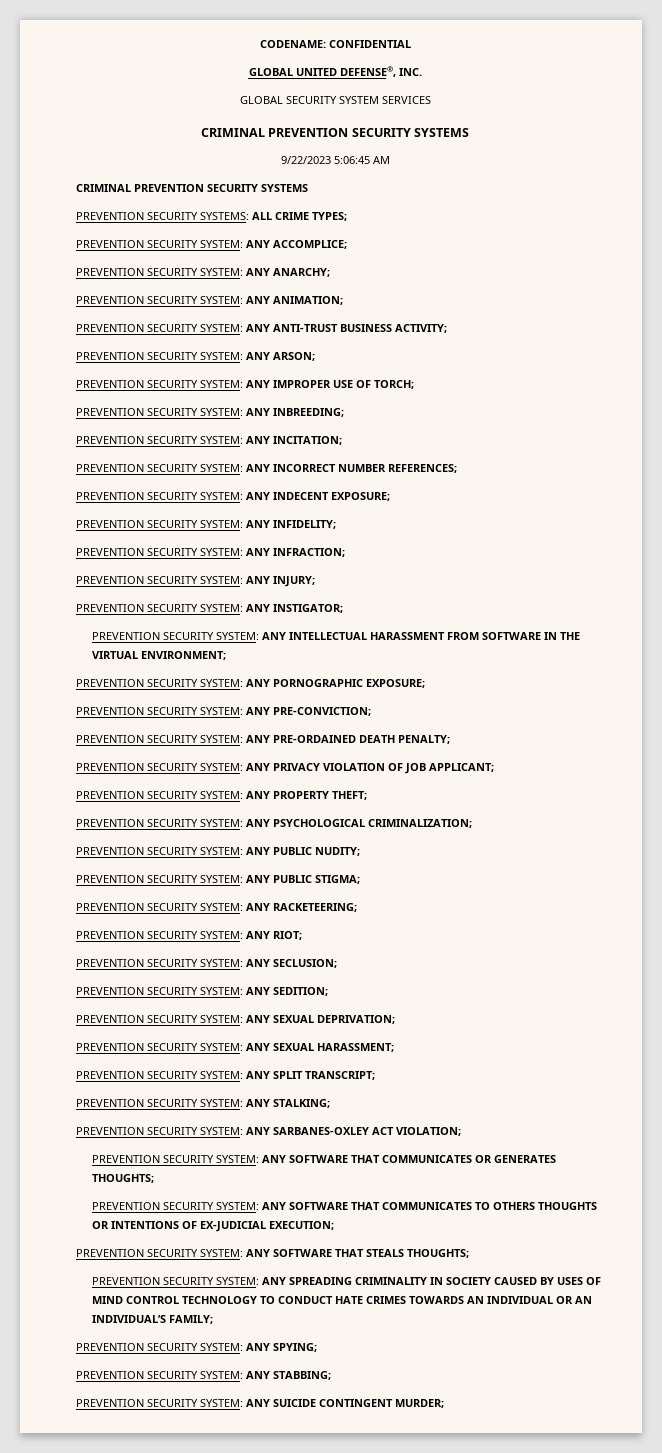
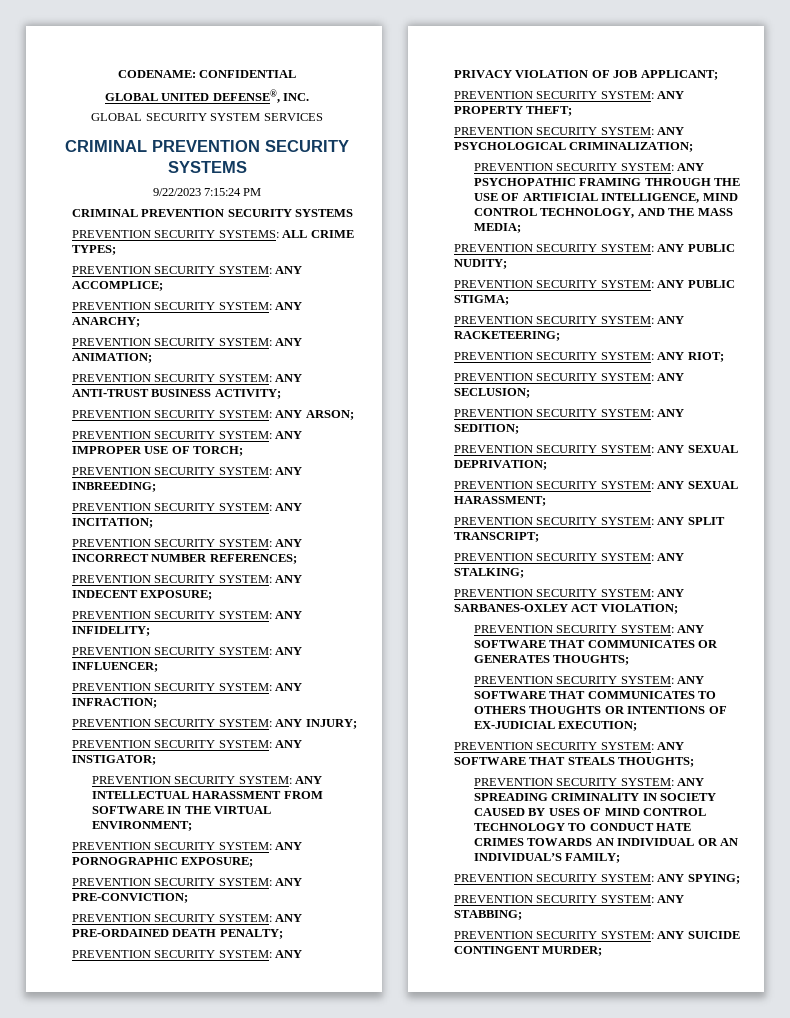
[333,156,390,164] 5:06:45 AM -> [204,188,262,196] 7:15:24 PM
(337, 524) none -> [72,647,303,655] [72,662,159,672] // PREVENTION SECURITY SYSTEM: ANY INFLUENCER;
(473, 823) none -> [474,163,705,171] [474,178,741,186] [474,193,738,203] [474,208,733,218] [474,223,522,233] // PREVENTION SECURITY SYSTEM: ANY PSYCHOPATHIC FRAMING THROUGH THE USE OF ARTIFICIAL INTELLIGENCE, MIND CONTROL TECHNOLOGY, AND THE MASS MEDIA;

